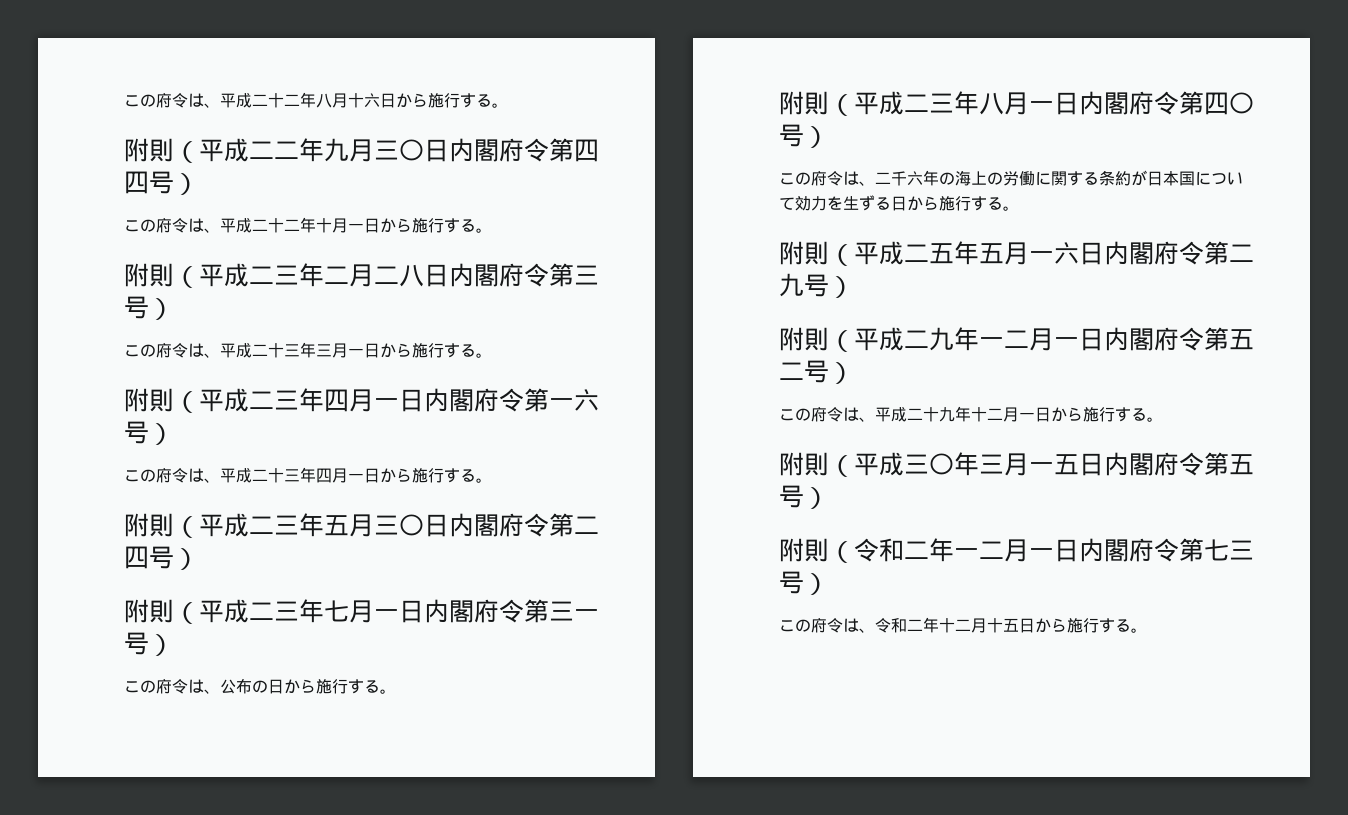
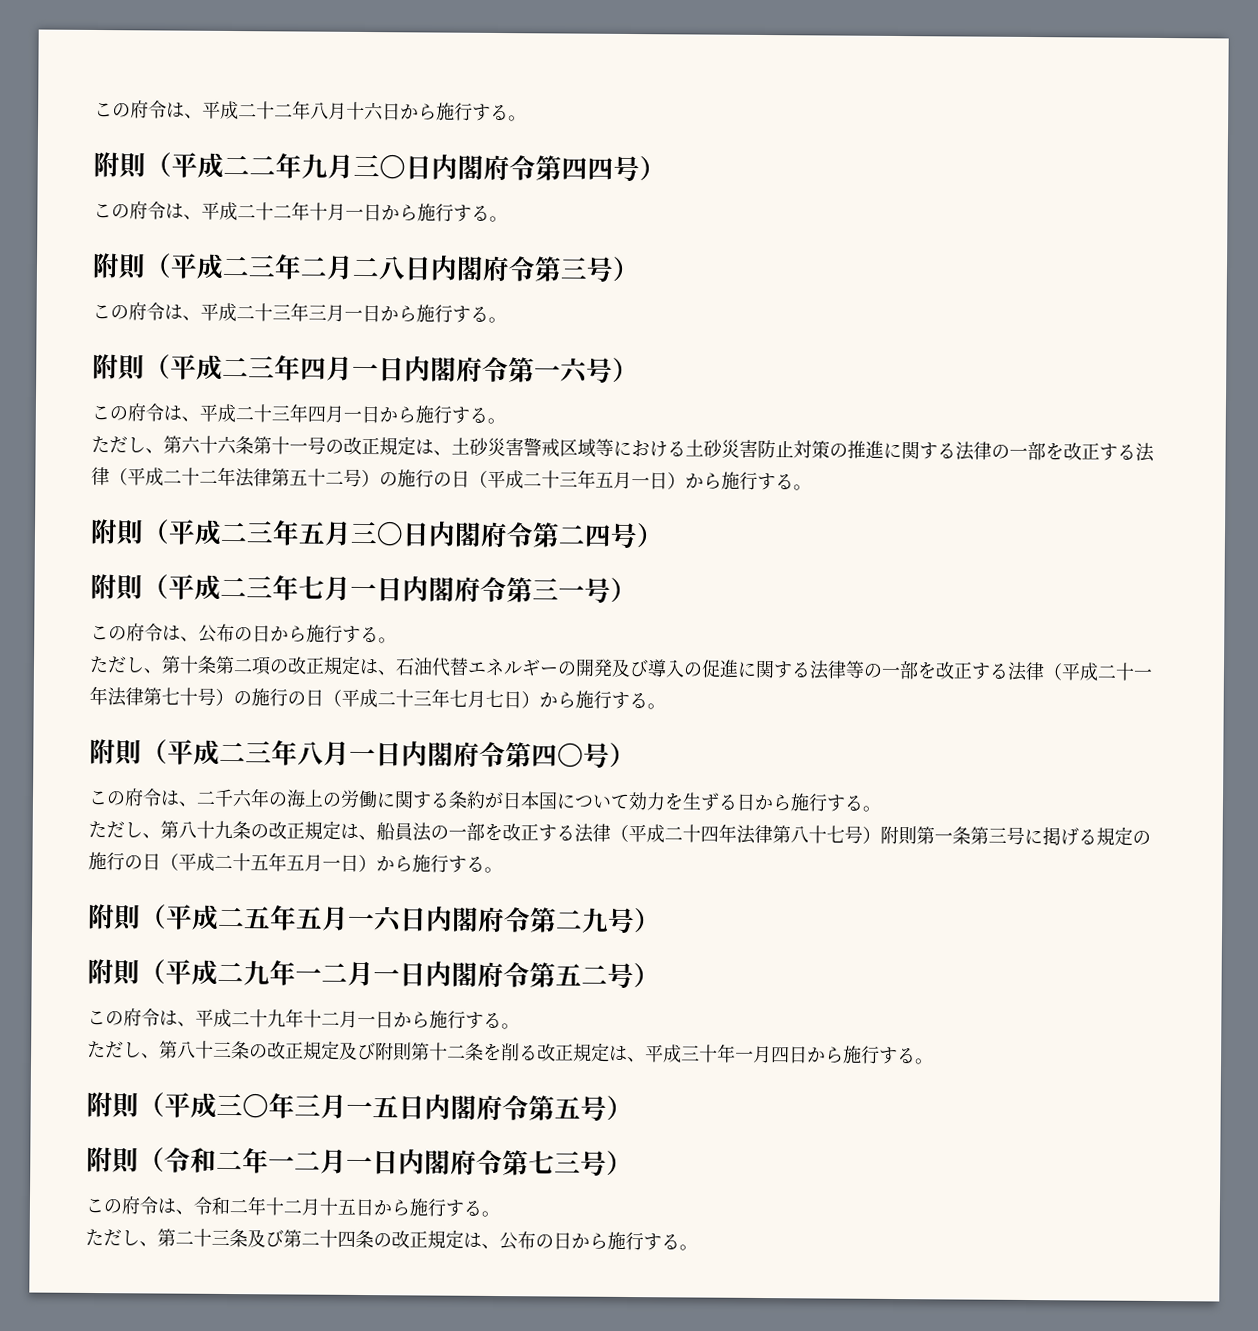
(492, 480) none -> [91,435,1155,462] [91,466,812,491] // ただし、第六十六条第十一号の改正規定は、土砂災害警戒区域等における土砂災害防止対策の推進に関する法律の一部を改正する法律（平成二十二年法律第五十二号）の施行の日（平成二十三年五月一日）から施行する。
(396, 691) none -> [89,655,1152,681] [89,685,666,710] // ただし、第十条第二項の改正規定は、石油代替エネルギーの開発及び導入の促進に関する法律等の一部を改正する法律（平成二十一年法律第七十号）の施行の日（平成二十三年七月七日）から施行する。
(1019, 208) none -> [88,820,1151,846] [88,851,503,874] // ただし、第八十九条の改正規定は、船員法の一部を改正する法律（平成二十四年法律第八十七号）附則第一条第三号に掲げる規定の施行の日（平成二十五年五月一日）から施行する。
(1163, 419) none -> [87,1040,934,1065] // ただし、第八十三条の改正規定及び附則第十二条を削る改正規定は、平成三十年一月四日から施行する。
(1147, 630) none -> [85,1228,698,1251] // ただし、第二十三条及び第二十四条の改正規定は、公布の日から施行する。

